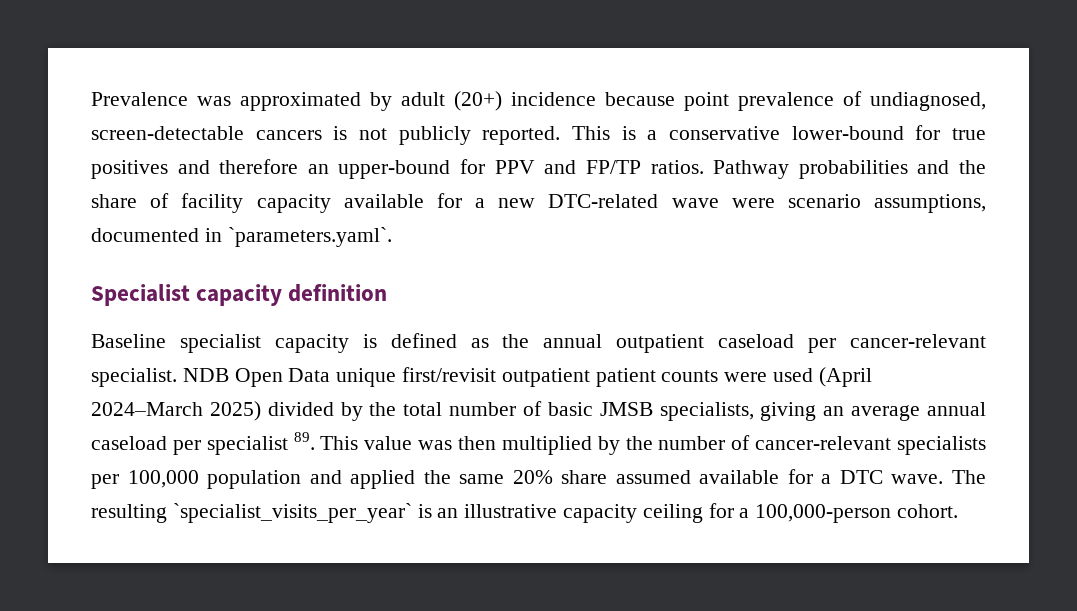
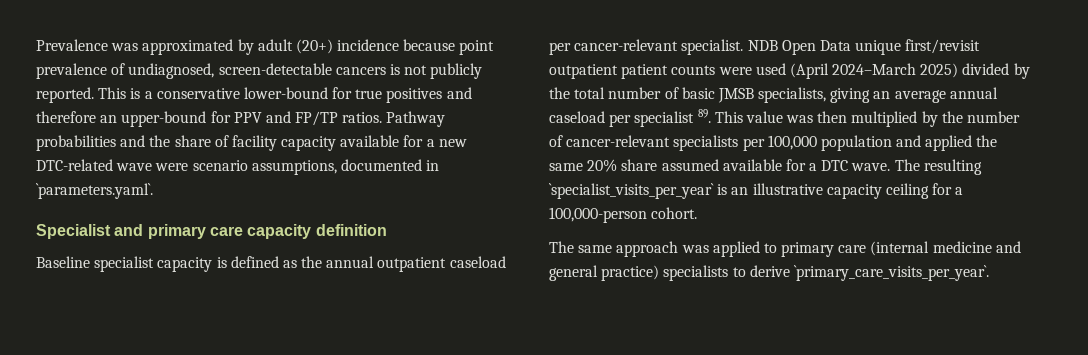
(190, 295) none -> [114,224,243,239] and primary care
(959, 511) none -> [549,241,1021,257] [549,265,989,281] // The same approach was applied to primary care (internal medicine and general practice) specialists to derive `primary_care_visits_per_year`.

